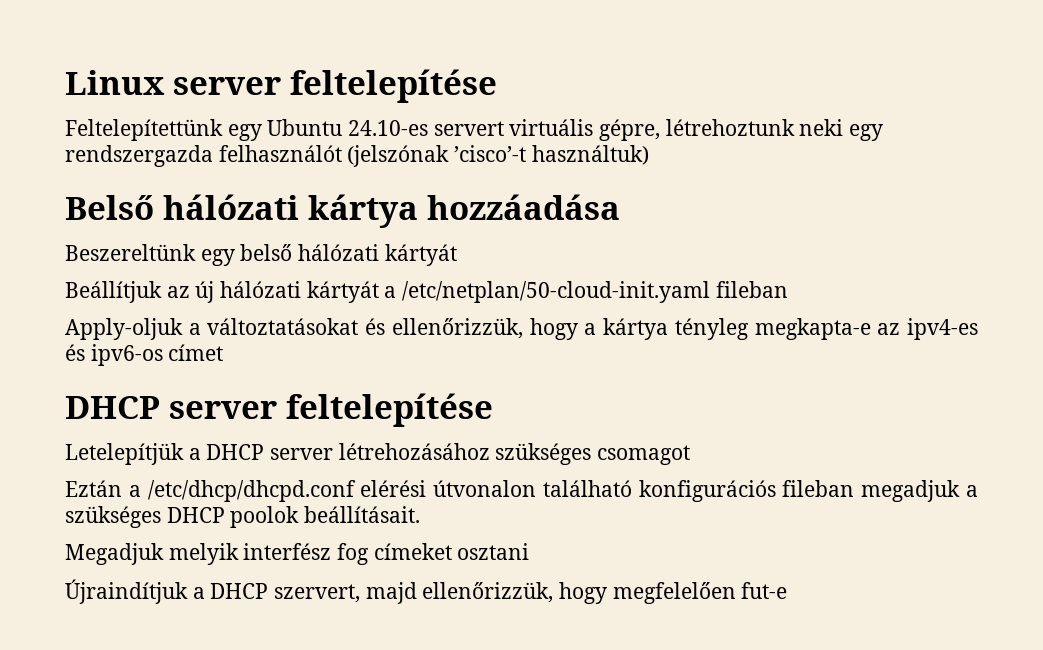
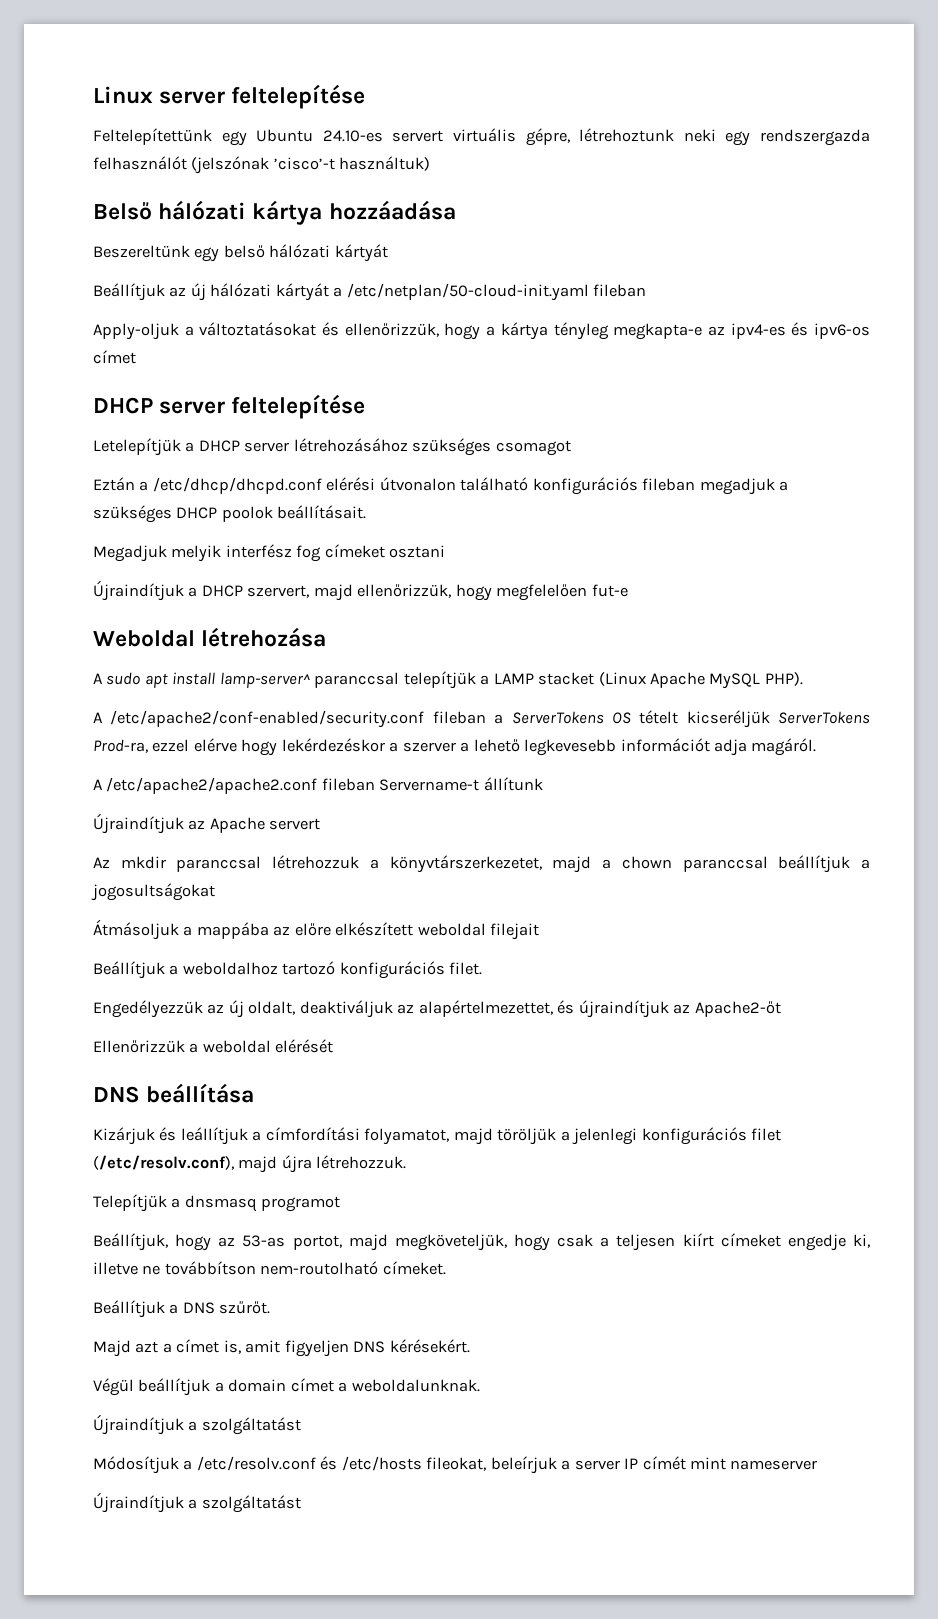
(788, 590) none -> [93,627,327,647] [93,671,803,689] [93,710,870,728] [93,738,817,756] [93,777,543,794] [93,813,321,834] [93,855,871,873] [91,883,215,901] [93,919,540,940] [93,961,483,979] [93,1000,781,1018] [93,1039,334,1053] [93,1083,255,1103] [93,1127,782,1145] [93,1155,407,1173] [93,1194,341,1212] [93,1233,870,1251] [93,1261,446,1275] [93,1300,271,1318] [93,1339,470,1357] [93,1378,480,1396] [93,1414,301,1435] [93,1456,818,1474] [93,1492,301,1513] // Weboldal létrehozása // A sudo apt install lamp-server^ paranccsal telepítjük a LAMP stacket (Linux Apache MySQL PHP). // A /etc/apache2/conf-enabled/security.conf fileban a ServerTokens OS tételt kicseréljük ServerTokens Prod-ra, ezzel elérve hogy lekérdezéskor a szerver a lehető legkevesebb információt adja magáról. // A /etc/apache2/apache2.conf fileban Servername-t állítunk // Újraindítjuk az Apache servert // Az mkdir paranccsal létrehozzuk a könyvtárszerkezetet, majd a chown paranccsal beállítjuk a jogosultságokat // Átmásoljuk a mappába az előre elkészített weboldal filejait // Beállítjuk a weboldalhoz tartozó konfigurációs filet. // Engedélyezzük az új oldalt, deaktiváljuk az alapértelmezettet, és újraindítjuk az Apache2-őt // Ellenőrizzük a weboldal elérését // DNS beállítása // Kizárjuk és leállítjuk a címfordítási folyamatot, majd töröljük a jelenlegi konfigurációs filet (/etc/resolv.conf), majd újra létrehozzuk. // Telepítjük a dnsmasq programot // Beállítjuk, hogy az 53-as portot, majd megköveteljük, hogy csak a teljesen kiírt címeket engedje ki, illetve ne továbbítson nem-routolható címeket. // Beállítjuk a DNS szűrőt. // Majd azt a címet is, amit figyeljen DNS kérésekért. // Végül beállítjuk a domain címet a weboldalunknak. // Újraindítjuk a szolgáltatást // Módosítjuk a /etc/resolv.conf és /etc/hosts fileokat, beleírjuk a server IP címét mint nameserver // Újraindítjuk a szolgáltatást

